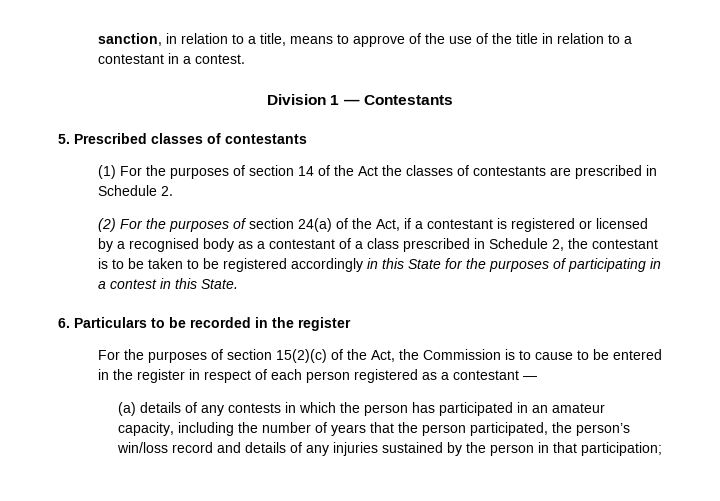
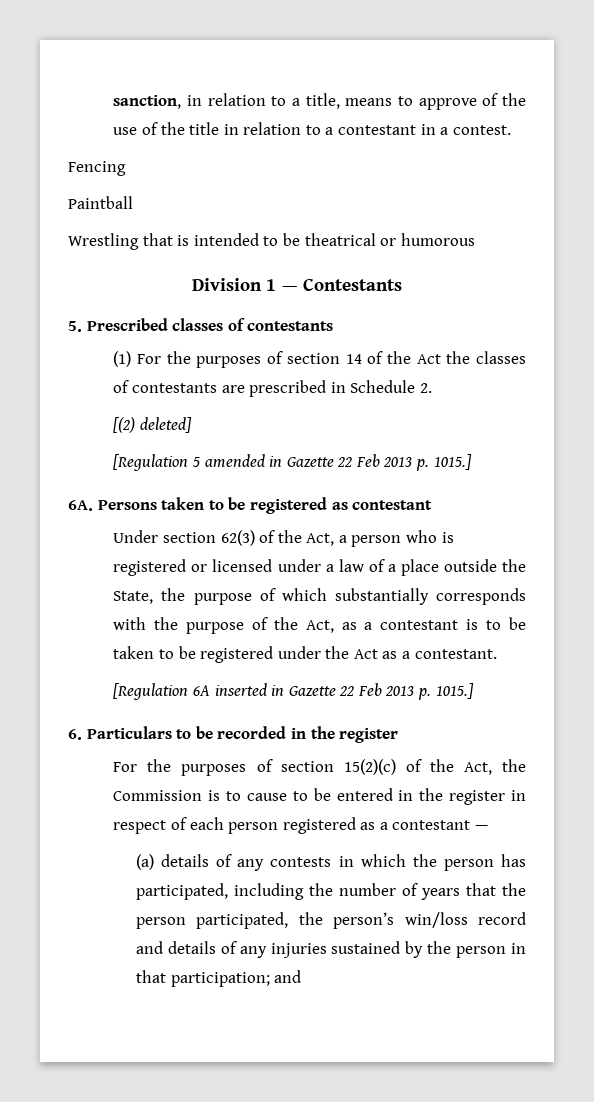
(245, 59) none -> [68,161,126,176] [68,196,133,209] [68,233,475,250] // Fencing // Paintball // Wrestling that is intended to be theatrical or humorous
[97,218,648,232] [97,238,588,252] (2) For the purposes of section 24(a) of the Act, if a contestant is registered or licensed by a recognised body as a contestant of a class prescribed in Schedule 2, the -> [113,417,192,433] [113,454,472,471] [68,497,433,514] [113,530,454,547] [113,559,526,576] [113,588,526,605] [113,617,373,634] [(2) deleted] // [Regulation 5 amended in Gazette 22 Feb 2013 p. 1015.] // 6A. Persons taken to be registered as contestant // Under section 62(3) of the Act, a person who is registered or licensed under a law of a place outside the State, the purpose of which substantially corresponds with the purpose of the Act, as a
[290,258,661,272] [97,278,238,289] accordingly in this State for the purposes of participating in a contest in this State. -> [277,646,497,659] [113,683,474,700] under the Act as a contestant. // [Regulation 6A inserted in Gazette 22 Feb 2013 p. 1015.]
[438,402,605,416] [117,422,174,436] participated in an amateur capacity, -> [135,883,228,900] participated,
(662, 449) none -> [274,970,302,983] and

